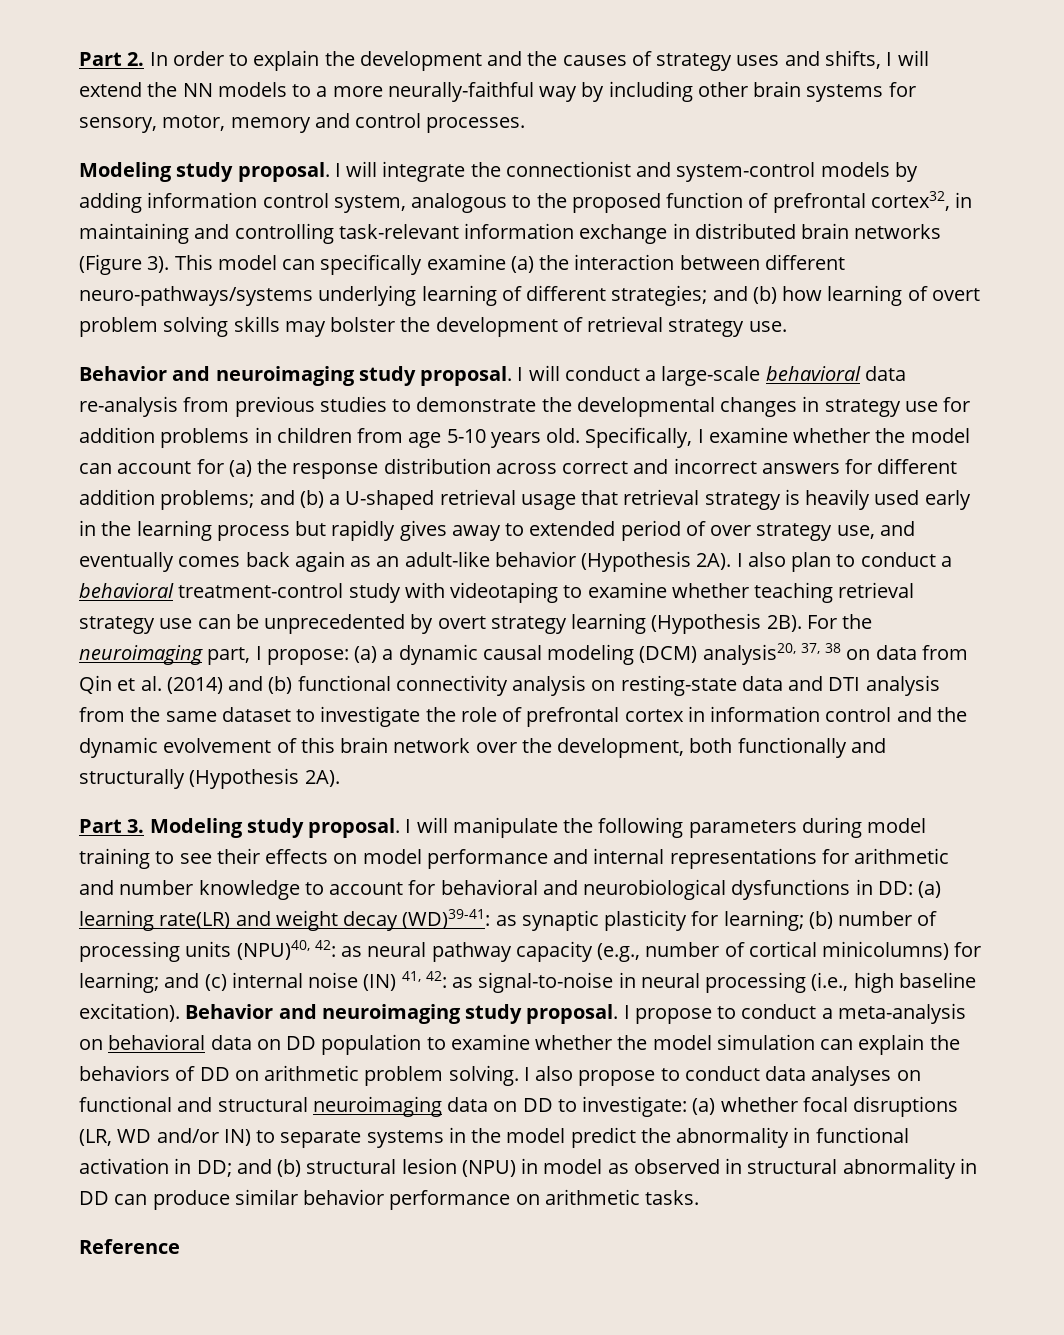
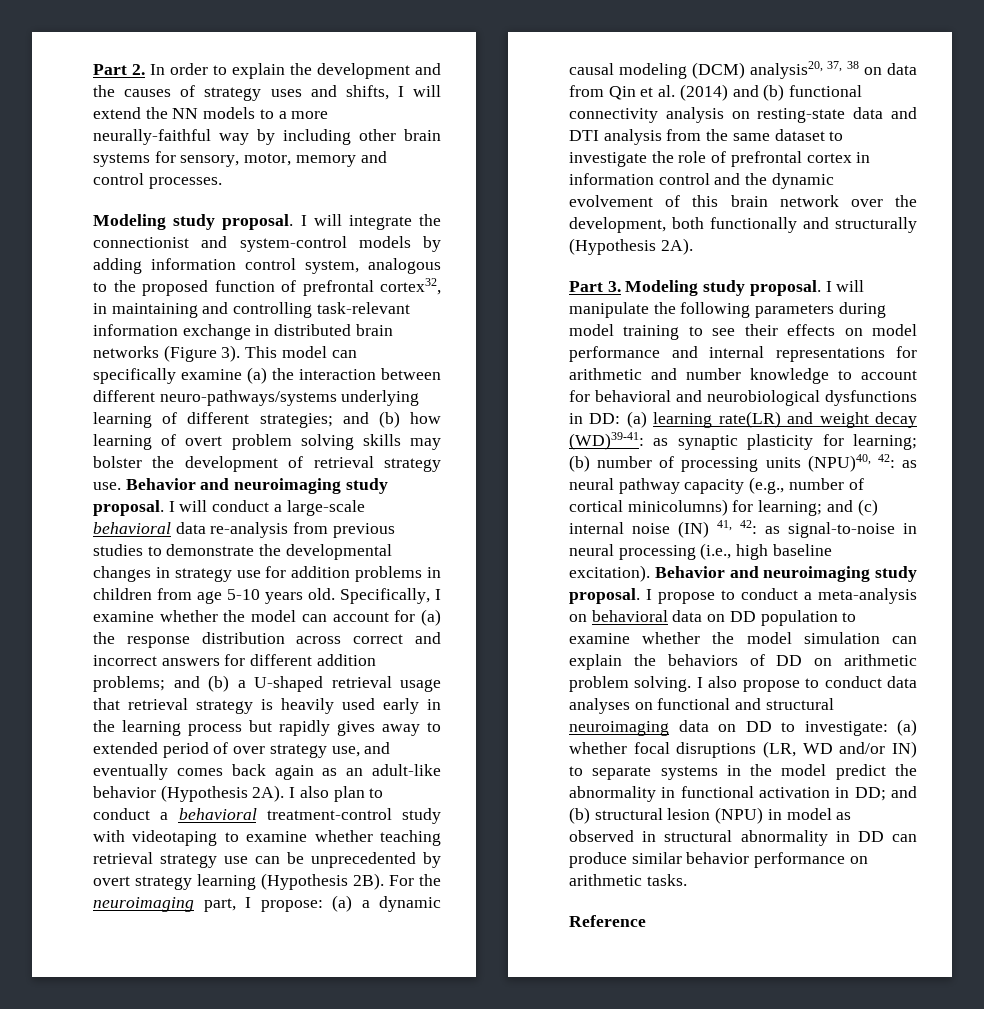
(787, 326) // -> (121, 486) none

